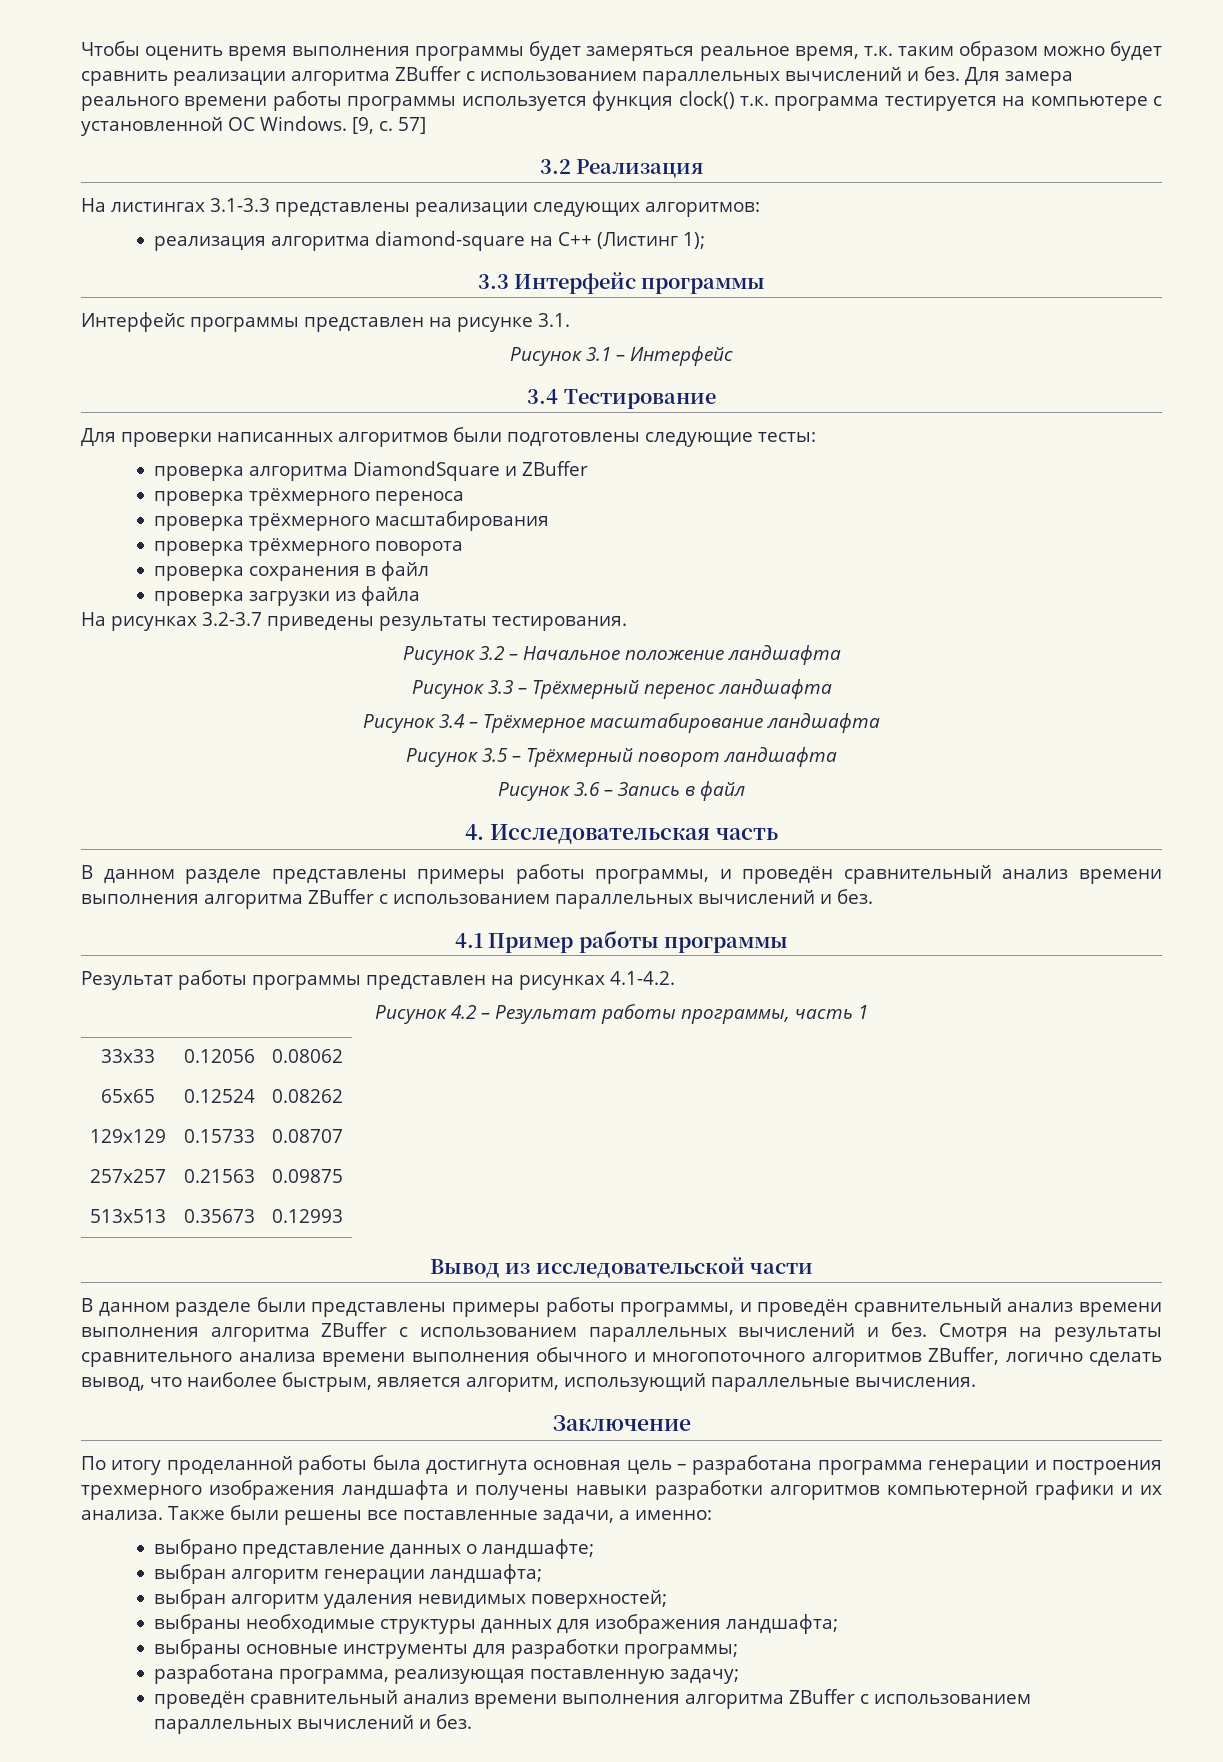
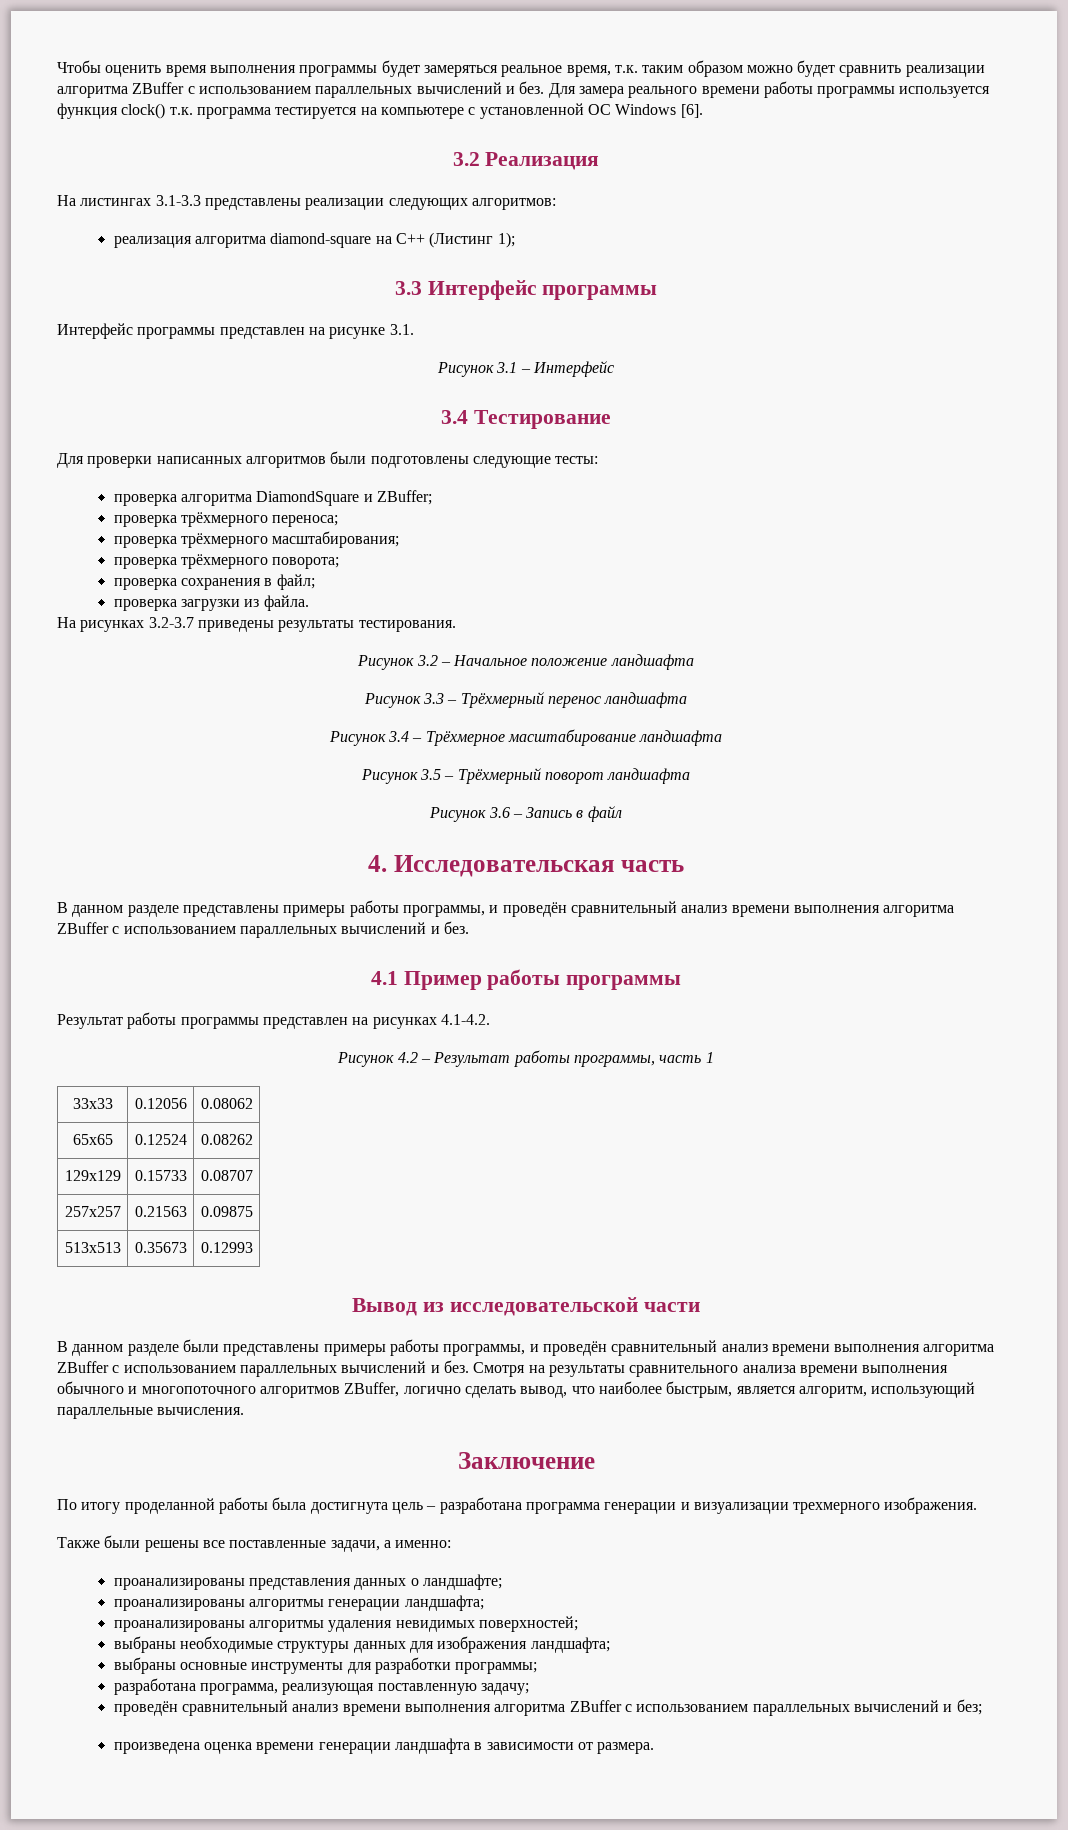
[260,116,426,134] Windows. [9, с. 57] -> [615,104,703,118] Windows [6].
[521,461,588,476] [153,488,464,506] [153,511,549,531] [153,538,463,556] ZBuffer // проверка трёхмерного переноса // проверка трёхмерного масштабирования // проверка трёхмерного поворота -> [377,490,433,505] [113,512,339,527] [113,531,400,548] [113,554,340,569] ZBuffer; // проверка трёхмерного переноса; // проверка трёхмерного масштабирования; // проверка трёхмерного поворота;
[380,561,429,581] файл -> [276,574,315,590] файл;
[360,586,420,606] файла -> [263,595,309,611] файла.
[533,1460,622,1470] основная -> (388, 1508) none
[1051,1460,1162,1475] [81,1480,1162,1500] [81,1510,163,1520] построения трехмерного изображения ландшафта и получены навыки разработки алгоритмов компьютерной графики и их анализа. -> [693,1497,978,1514] визуализации трехмерного изображения. //
[153,1539,385,1559] выбрано представление -> [113,1578,352,1590] проанализированы представления
[153,1564,319,1584] выбран алгоритм -> [113,1599,325,1611] проанализированы алгоритмы
[153,1589,319,1609] выбран алгоритм -> [113,1620,325,1632] проанализированы алгоритмы
[435,1714,472,1729] без. -> [956,1699,982,1715] [113,1738,655,1754] без; // произведена оценка времени генерации ландшафта в зависимости от размера.

